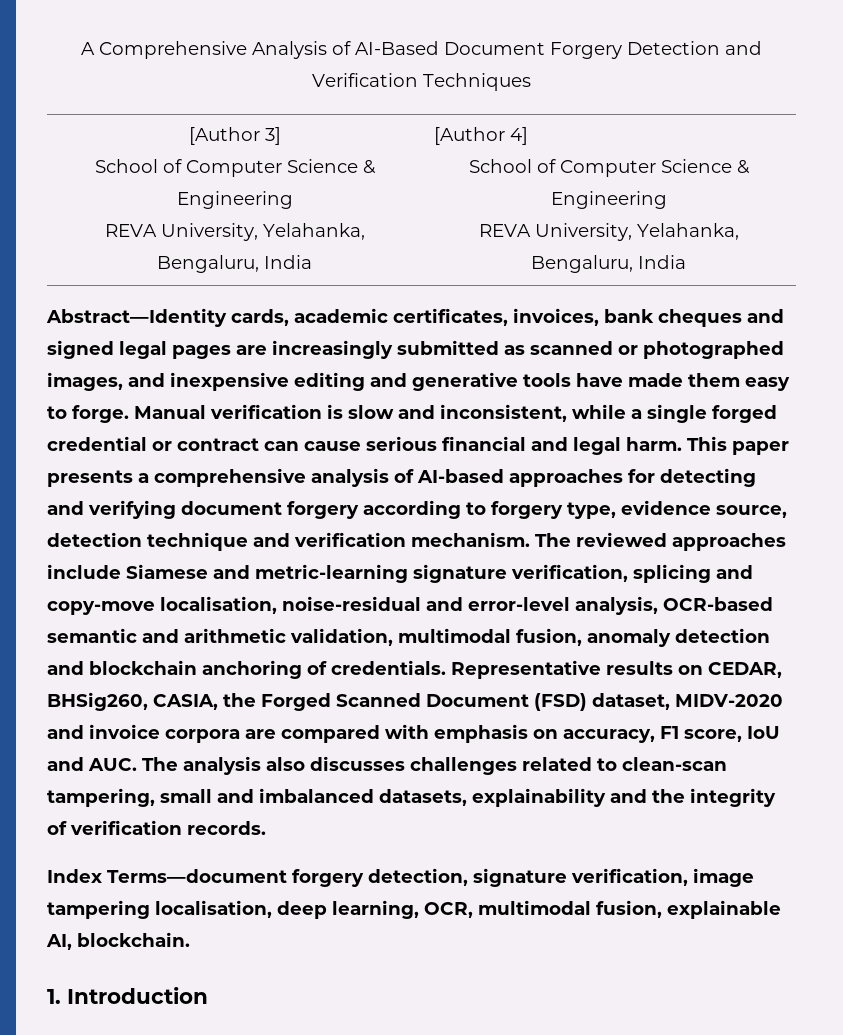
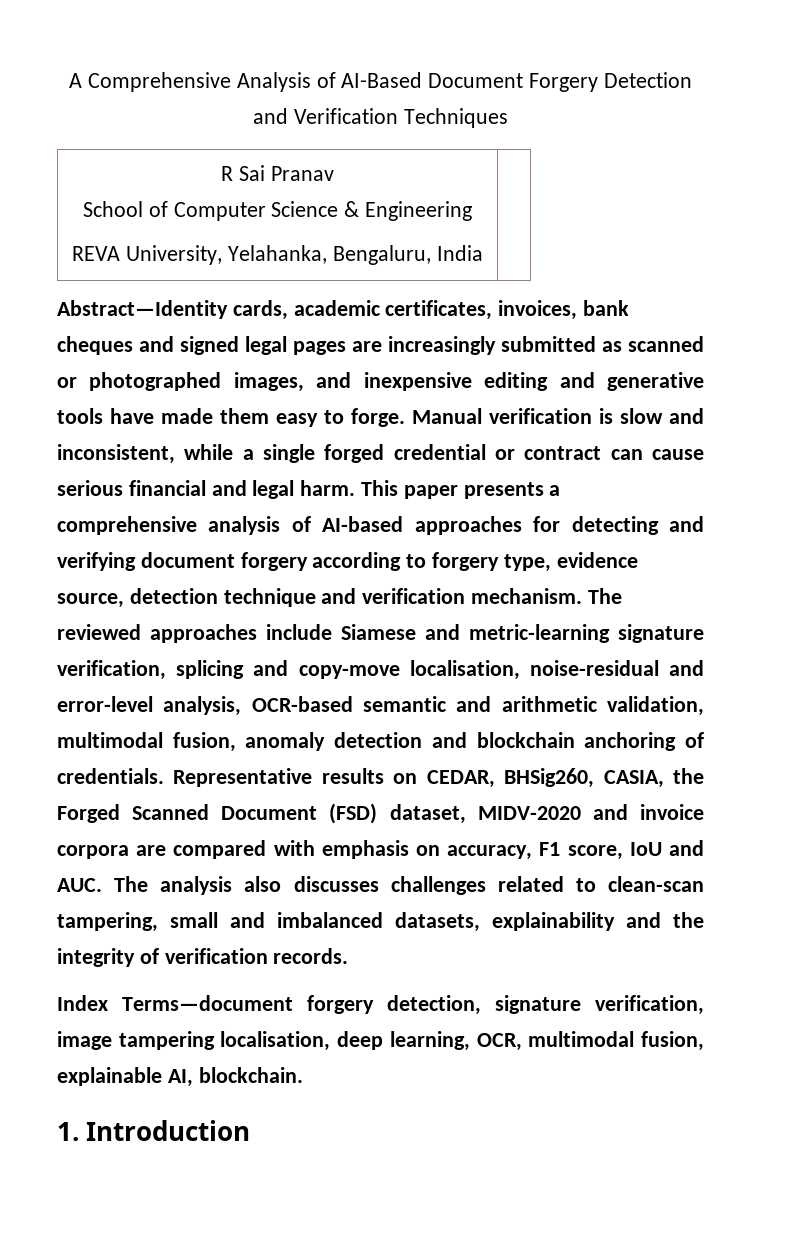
[188,127,281,145] [Author 3] -> [221,165,334,181] R Sai Pranav
[434,127,529,145] [468,159,750,177] [550,191,667,209] [478,223,739,241] [531,255,686,273] [Author 4] // School of Computer Science & Engineering // REVA University, Yelahanka, Bengaluru, India -> (483, 253) none

